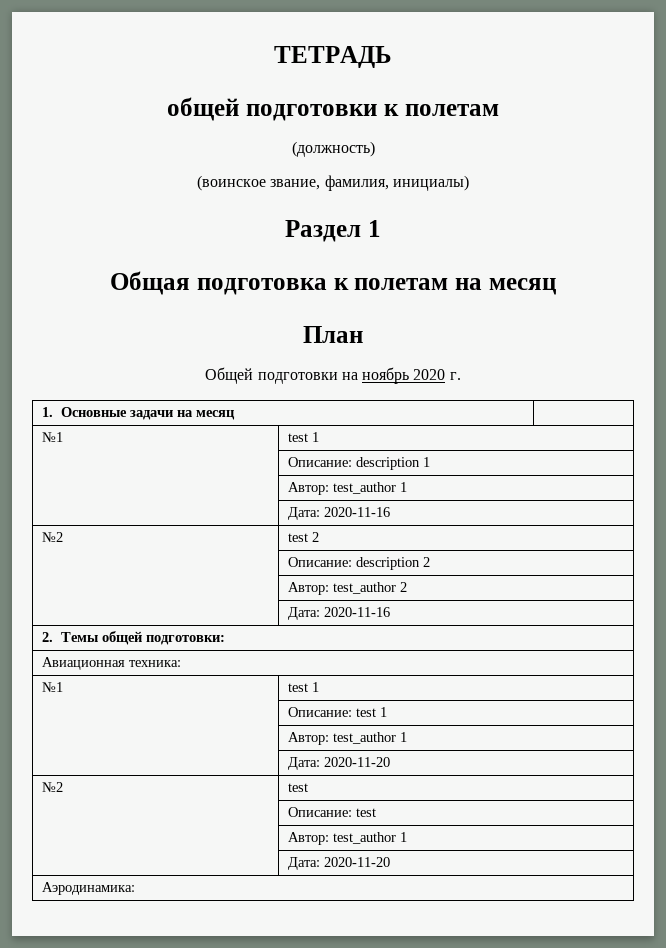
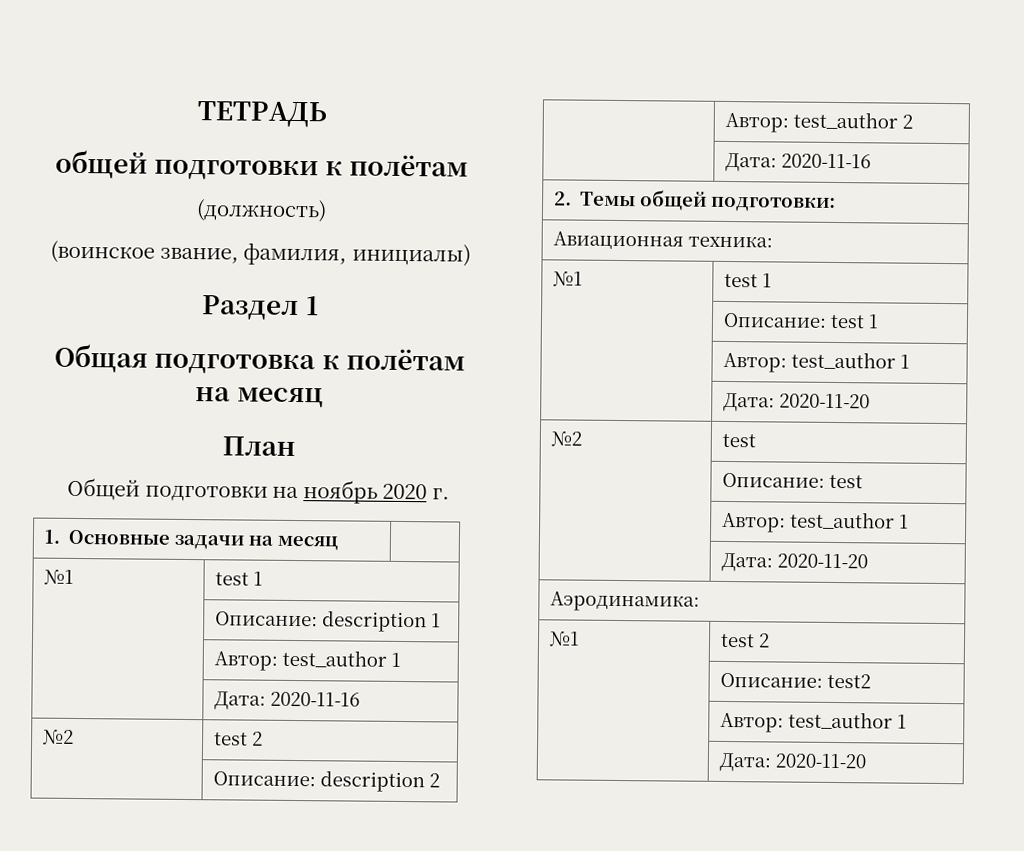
[404,104,499,116] полетам -> [349,154,469,177] полётам
[354,278,449,290] полетам -> [345,348,465,371] полётам
(136, 888) none -> [549,631,581,647] [720,633,771,648] [720,672,872,689] [720,711,908,733] [719,752,867,772] // №1 | test 2 // | Описание: test2 // | Автор: test_author 1 // | Дата: 2020-11-20

